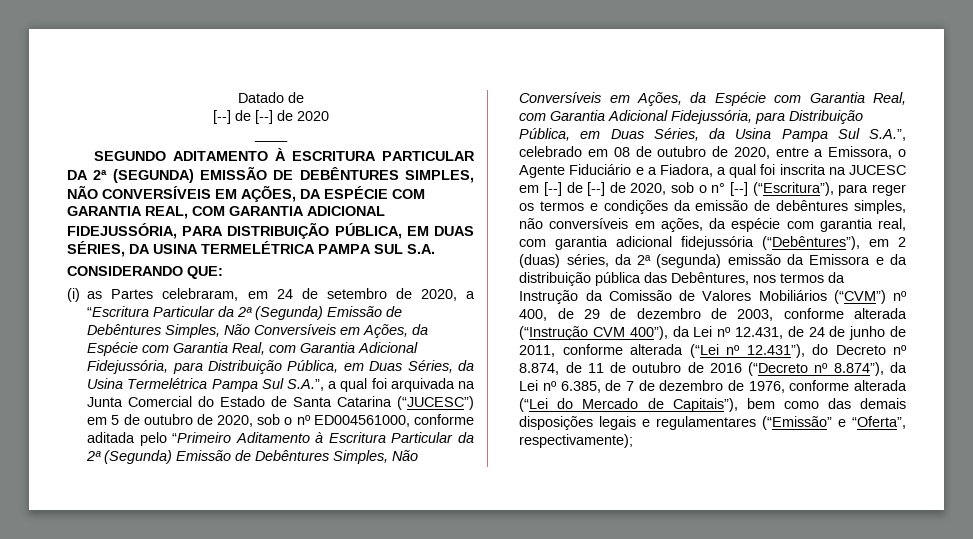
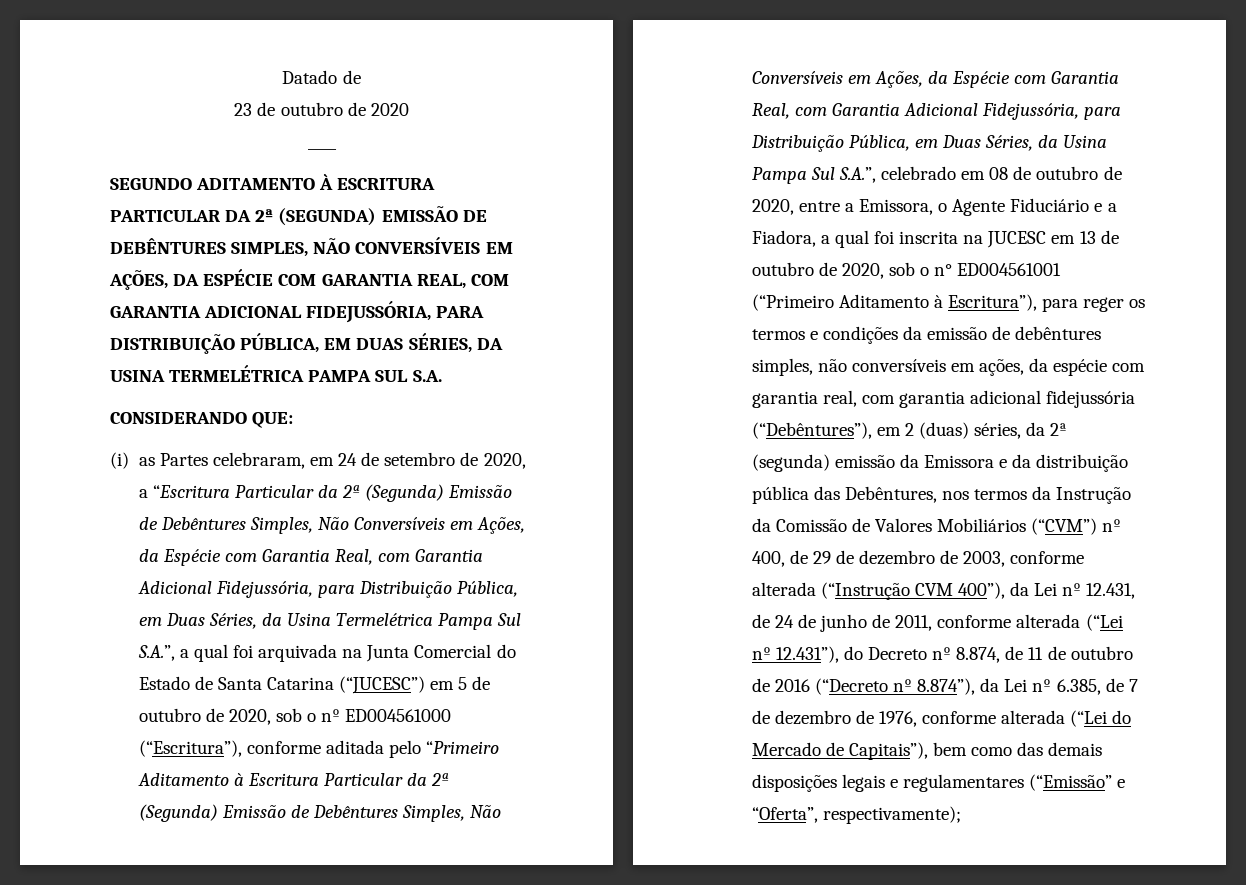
[212,110,273,124] [--] de [--] -> [234,102,343,116] 23 de outubro
[313,415,410,427] ED004561000, -> [345,709,452,722] [138,740,242,757] ED004561000 (“Escritura”),
[543,182,834,196] [--] de [--] de 2020, sob o n° [--] (“Escritura”), -> [1079,230,1119,244] [751,262,1062,279] [751,294,1037,311] 13 de outubro de 2020, sob o n° ED004561001 (“Primeiro Aditamento à Escritura”),

